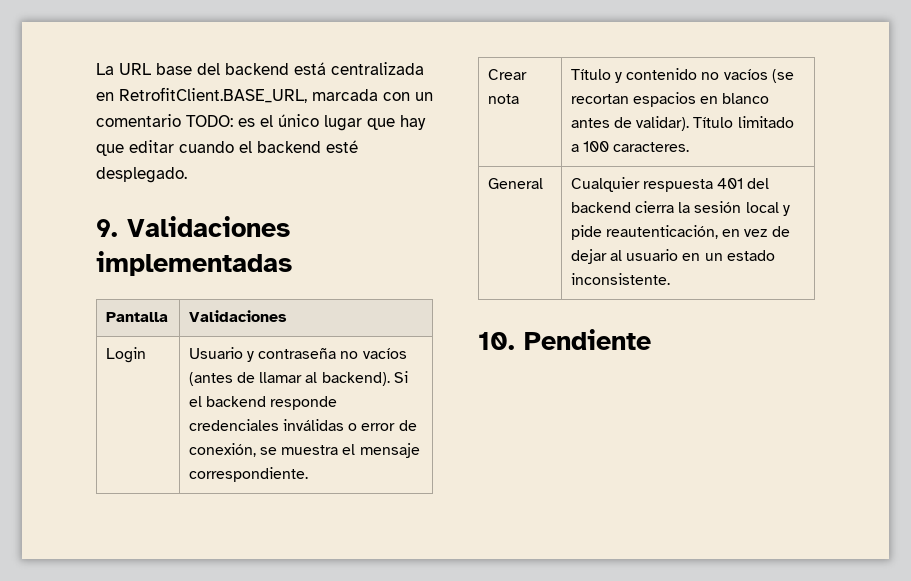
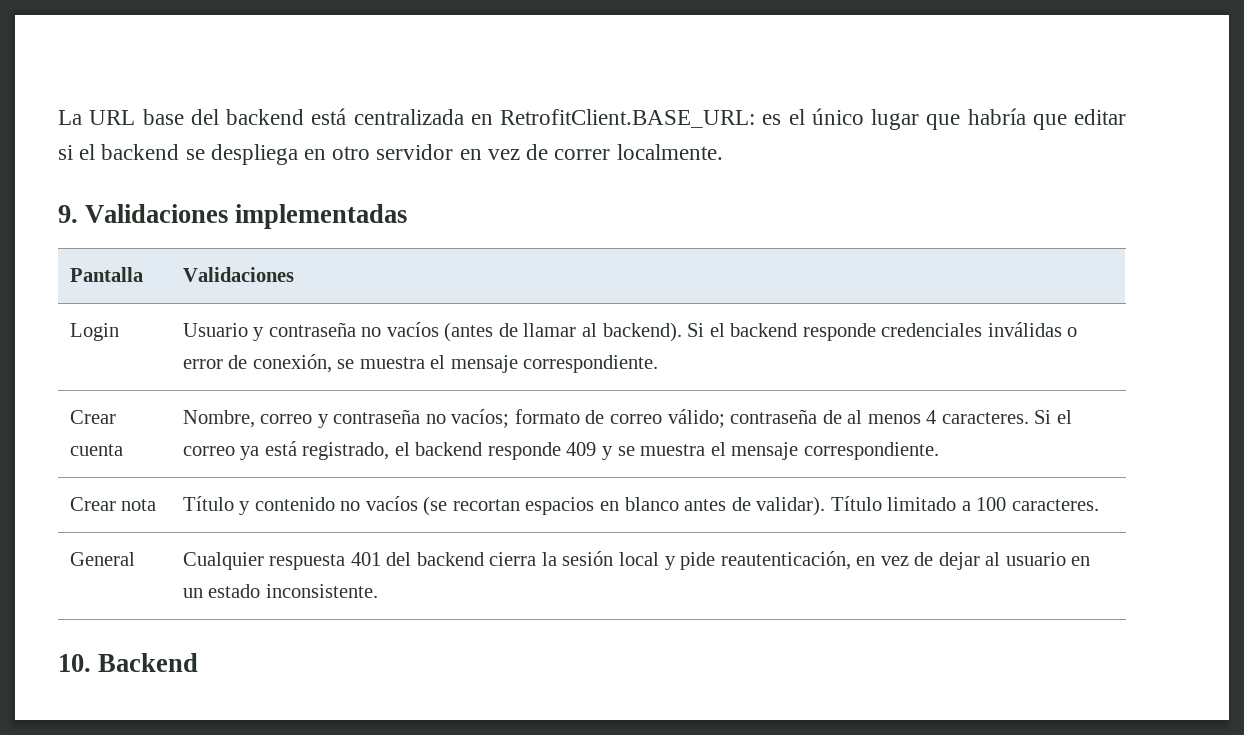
[119,87,433,103] [96,114,233,127] RetrofitClient.BASE_URL, marcada con un comentario TODO: -> [500,109,755,128] RetrofitClient.BASE_URL:
[400,115,426,130] hay -> [967,108,1026,125] habría
[179,140,358,153] [96,167,187,183] cuando el backend esté desplegado. -> [58,144,723,165] si el backend se despliega en otro servidor en vez de correr localmente.
(308, 474) none -> [69,410,116,424] [69,444,123,456] [182,409,1072,428] [182,441,939,460] // Crear cuenta | Nombre, correo y contraseña no vacíos; formato de correo válido; contraseña de al menos 4 caracteres. Si el correo ya está registrado, el backend responde 409 y se muestra el mensaje correspondiente.
[524,329,651,350] Pendiente -> [98,653,199,672] Backend

